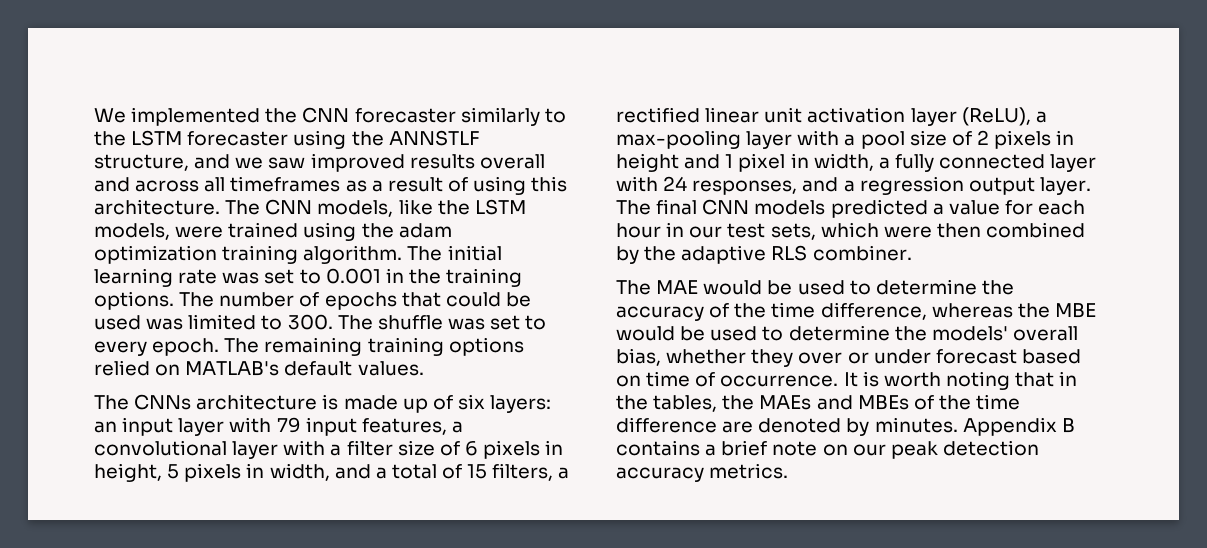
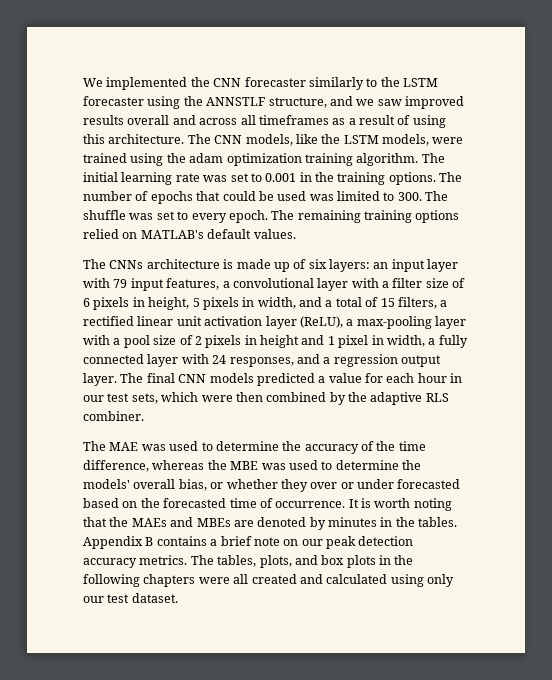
[703,280,793,295] would be -> [141,444,166,451] was
[616,326,706,341] would be -> [261,463,286,470] was
(661, 357) none -> [210,482,224,489] or
[935,349,1017,364] forecast -> [397,479,461,489] forecasted
(641, 381) none -> [140,498,227,508] the forecasted
[1059,371,1078,386] [616,395,718,412] in the tables, -> (107, 522) none
[913,394,1021,410] [616,417,958,436] of the time difference are denoted by minutes. -> [233,517,458,530] are denoted by minutes in the tables.
(789, 471) none -> [190,555,414,568] [83,574,454,587] [83,593,178,603] The tables, plots, and box plots in the following chapters were all created and calculated using only our test dataset.

